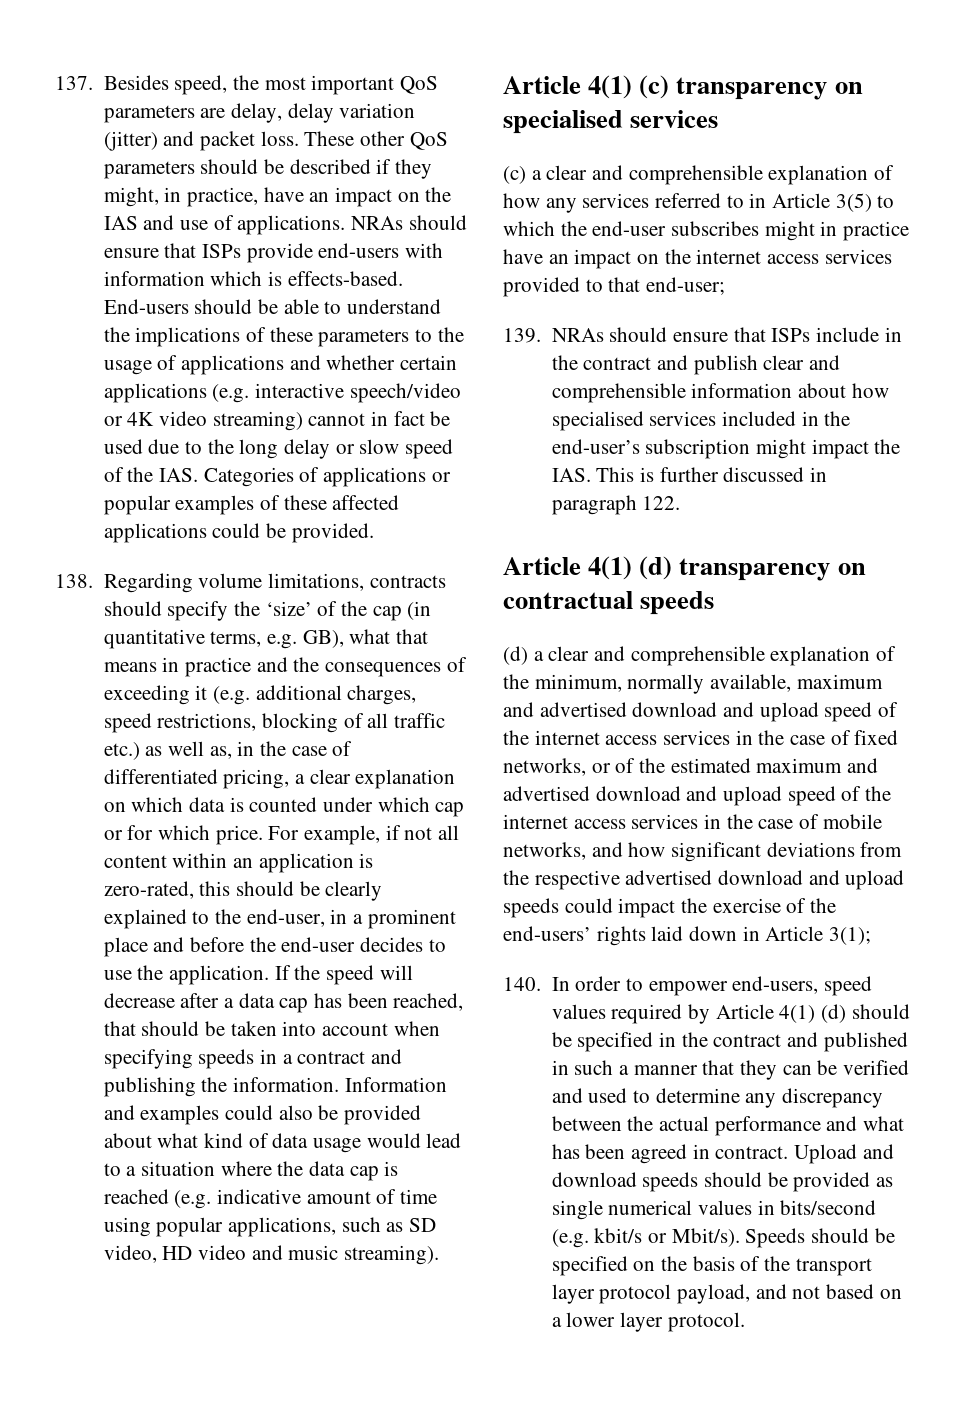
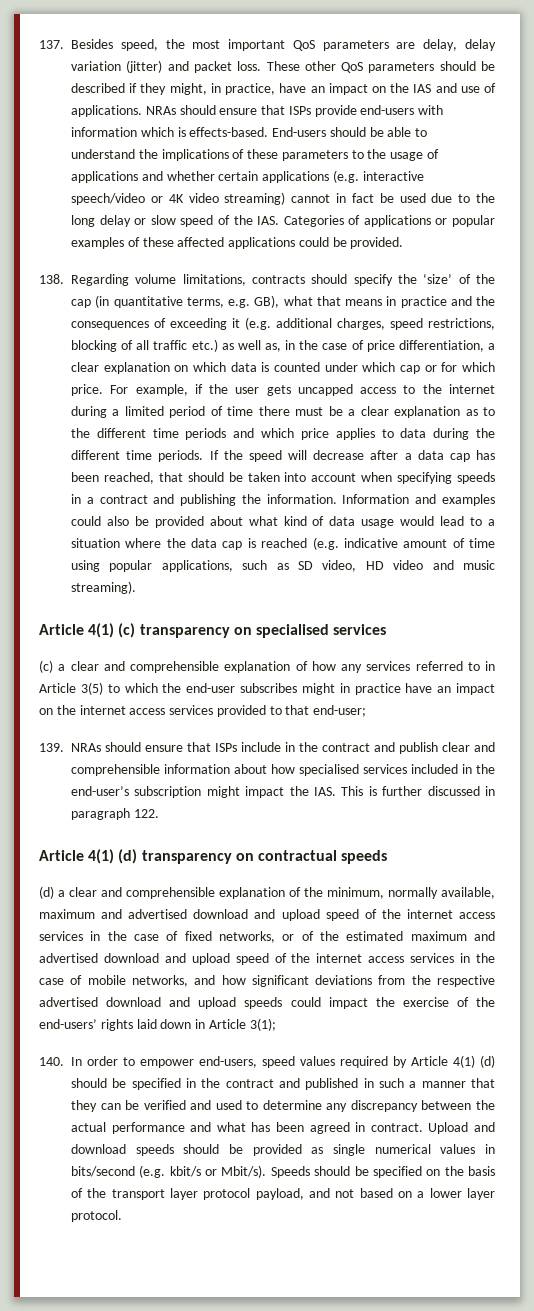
[103,769,290,789] differentiated pricing, -> [366,340,484,352] price differentiation,
[404,825,459,840] [103,853,374,873] [103,881,383,901] [103,909,456,929] [103,937,446,957] [103,965,269,985] not all content within an application is zero-rated, this should be clearly explained to the end-user, in a prominent place and before the end-user decides to use the application. -> [209,384,495,396] [71,406,495,418] [71,428,495,440] [71,450,204,462] the user gets uncapped access to the internet during a limited period of time there must be a clear explanation as to the different time periods and which price applies to data during the different time periods.

